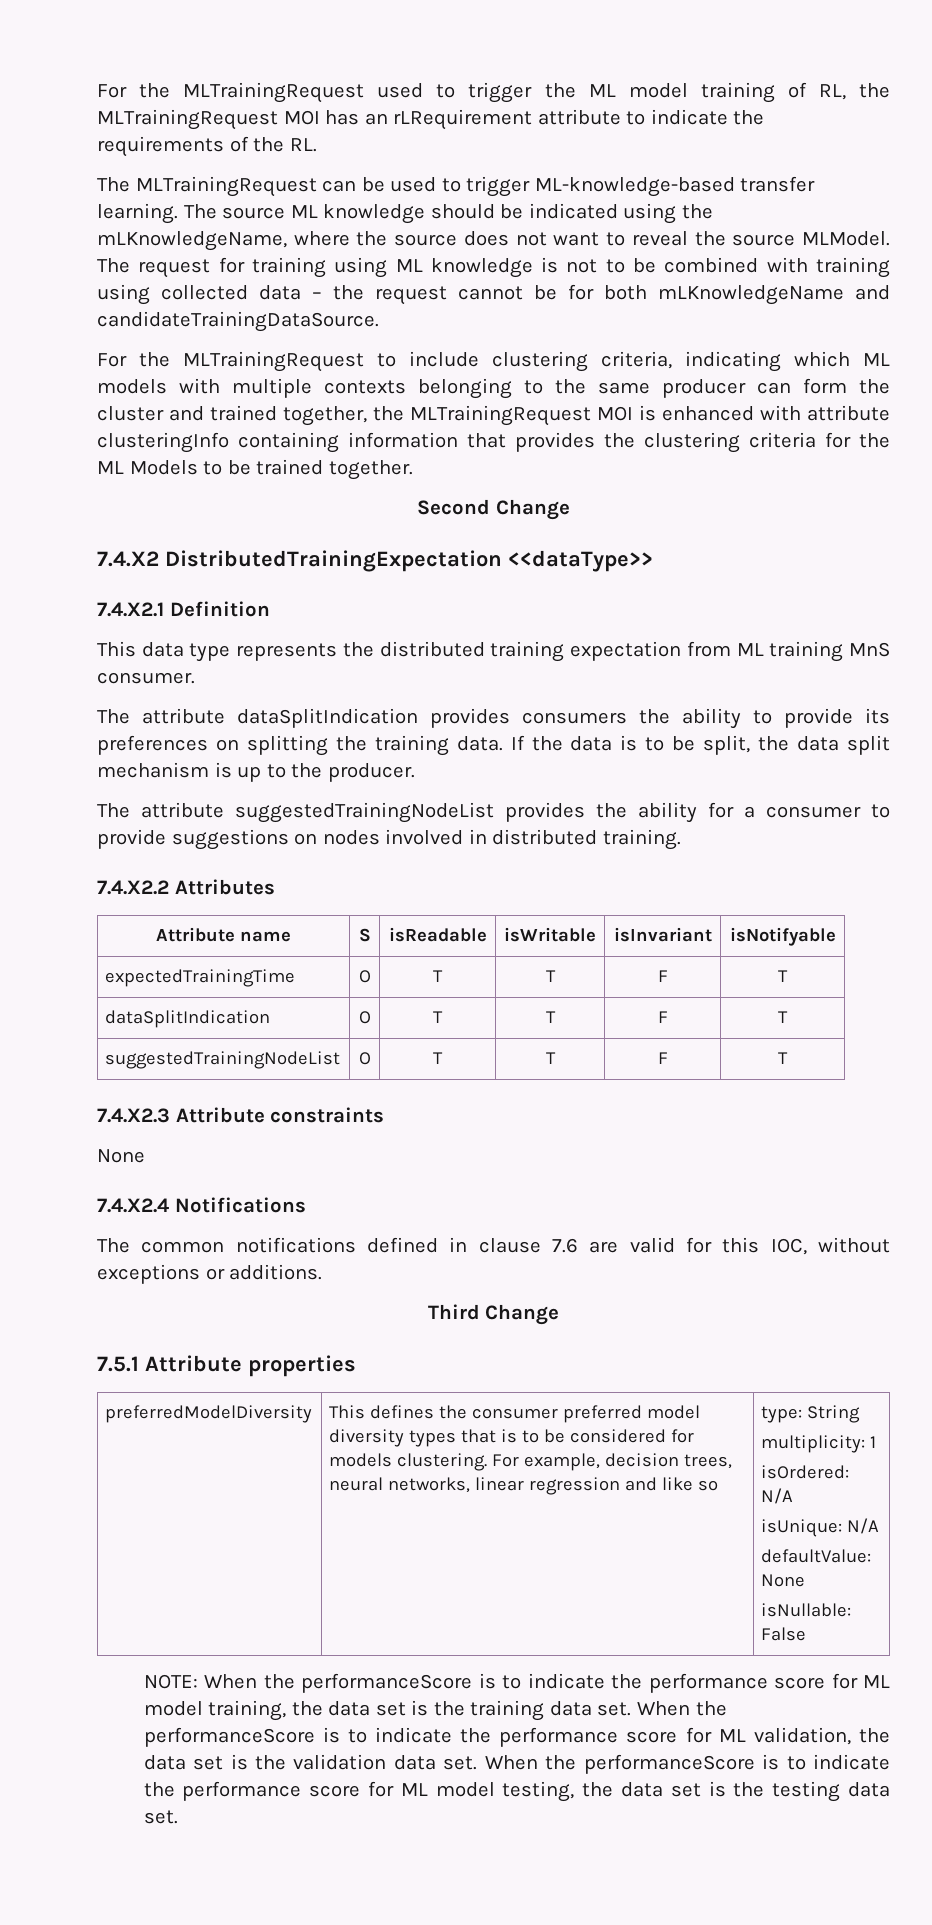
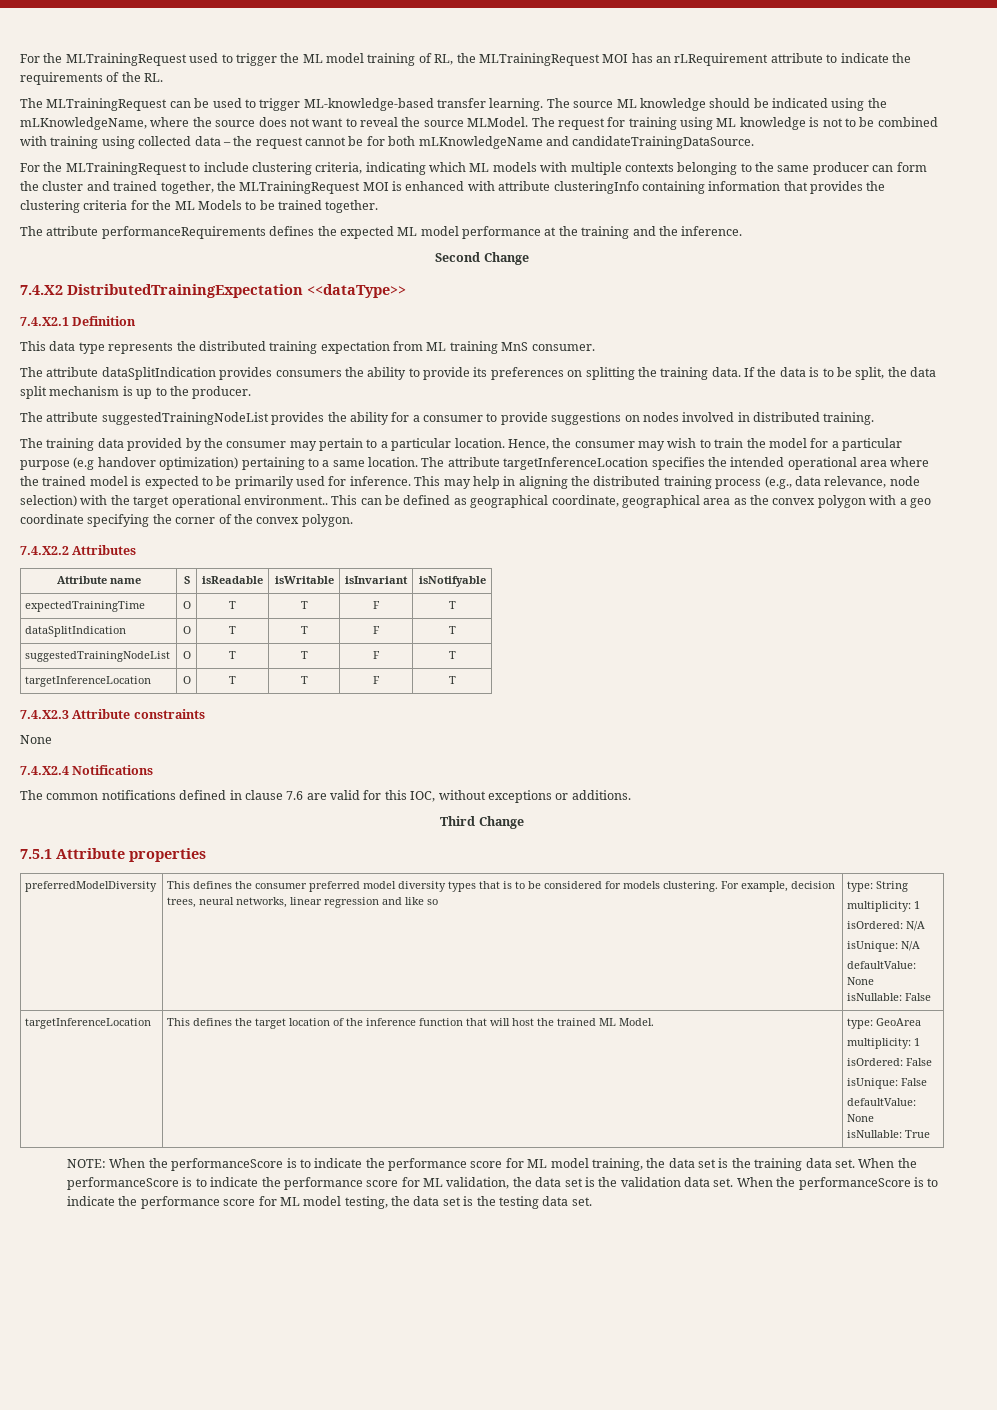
(413, 470) none -> [20,226,743,239] // The attribute performanceRequirements defines the expected ML model performance at the training and the inference.
(681, 839) none -> [20,438,902,451] [20,457,930,470] [20,476,920,489] [20,495,931,508] [20,514,353,527] // The training data provided by the consumer may pertain to a particular location. Hence, the consumer may wish to train the model for a particular purpose (e.g handover optimization) pertaining to a same location. The attribute targetInferenceLocation specifies the intended operational area where the trained model is expected to be primarily used for inference. This may help in aligning the distributed training process (e.g., data relevance, node selection) with the target operational environment.. This can be defined as geographical coordinate, geographical area as the convex polygon with a geo coordinate specifying the corner of the convex polygon.
(788, 1058) none -> [25,676,152,687] [182,676,191,684] [229,676,236,684] [300,676,308,684] [373,676,380,684] [448,676,456,684] // targetInferenceLocation | O | T | T | F | T
(807, 1634) none -> [25,1018,152,1029] [167,1018,655,1029] [847,1018,922,1029] [847,1038,921,1049] [847,1058,933,1066] [847,1078,928,1089] [847,1098,917,1106] [847,1114,875,1122] [847,1130,931,1138] // targetInferenceLocation | This defines the target location of the inference function that will host the trained ML Model. | type: GeoArea // multiplicity: 1 // isOrdered: False // isUnique: False // defaultValue: None // isNullable: True

